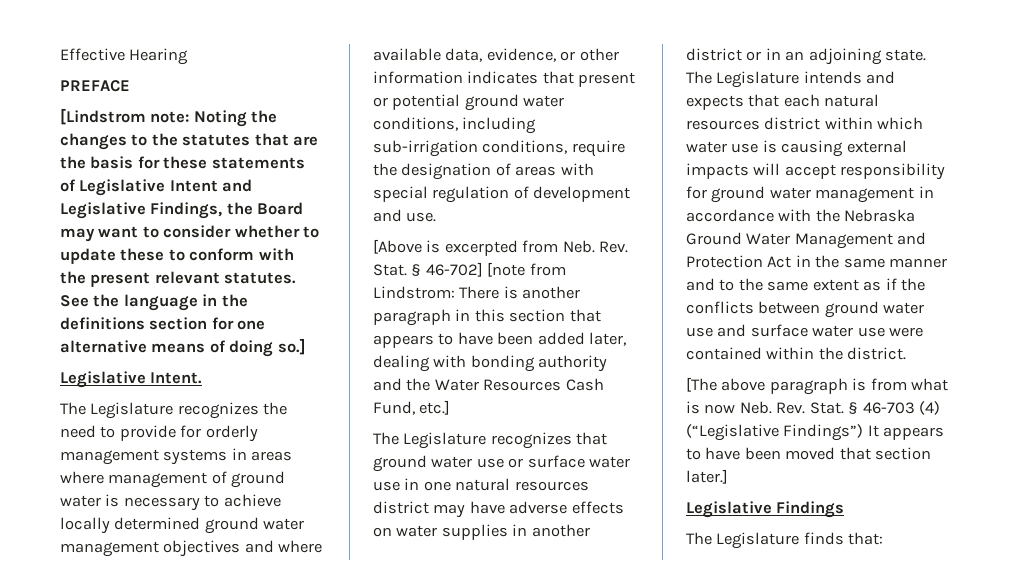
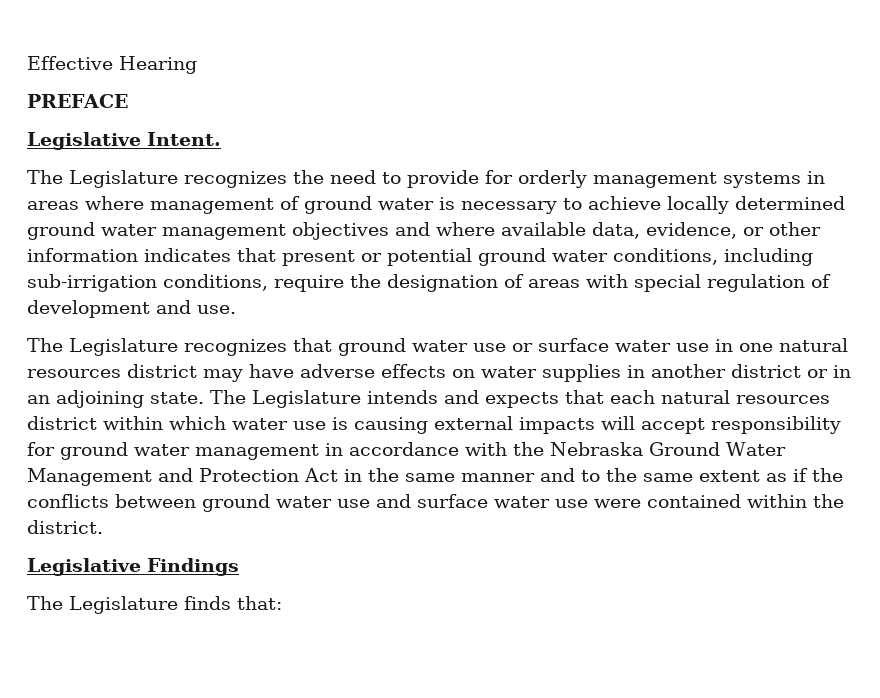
[60,108,278,127] [60,133,319,150] [60,156,305,169] [60,179,253,196] [60,202,304,219] [60,225,320,242] [60,248,294,264] [60,271,297,287] [60,294,248,311] [60,317,266,330] [60,338,306,357] // [Lindstrom note: Noting the changes to the statutes that are the basis for these statements of Legislative Intent and Legislative Findings, the Board may want to consider whether to update these to conform with the present relevant statutes. See the language in the definitions section for one alternative means of doing so.] -> (128, 101) none
[373,239,629,256] [373,262,566,277] [373,286,581,299] [373,309,601,326] [373,332,627,348] [373,355,608,372] [373,378,604,391] [373,400,451,415] // [Above is excerpted from Neb. Rev. Stat. § 46-702] [note from Lindstrom: There is another paragraph in this section that appears to have been added later, dealing with bonding authority and the Water Resources Cash Fund, etc.] -> (236, 309) none
[686,377,949,395] [686,401,941,415] [686,424,945,441] [686,447,932,460] [686,469,728,484] // [The above paragraph is from what is now Neb. Rev. Stat. § 46-703 (4) (“Legislative Findings”) It appears to have been moved that section later.] -> (103, 527) none

